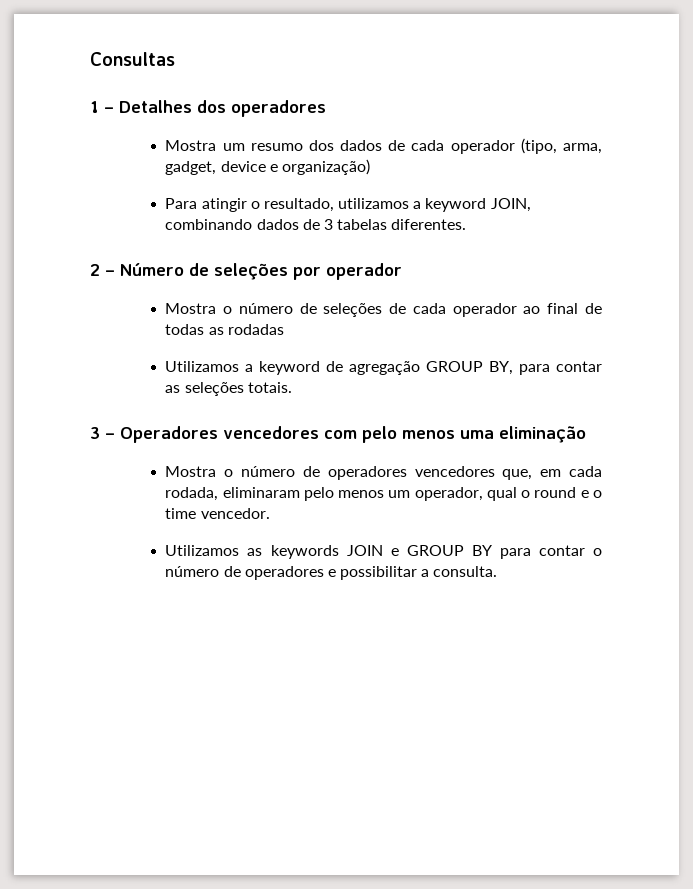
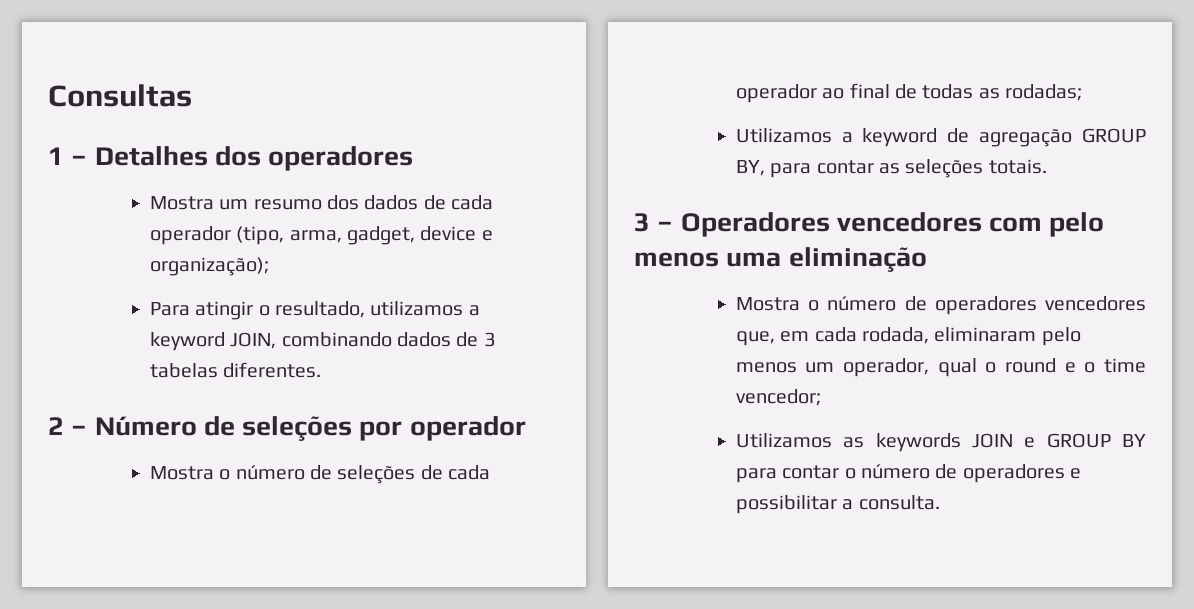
[281,159,370,175] organização) -> [149,257,269,276] organização);
[227,324,284,335] rodadas -> [1005,84,1083,101] rodadas;
[200,508,270,519] vencedor. -> [735,389,821,406] vencedor;

